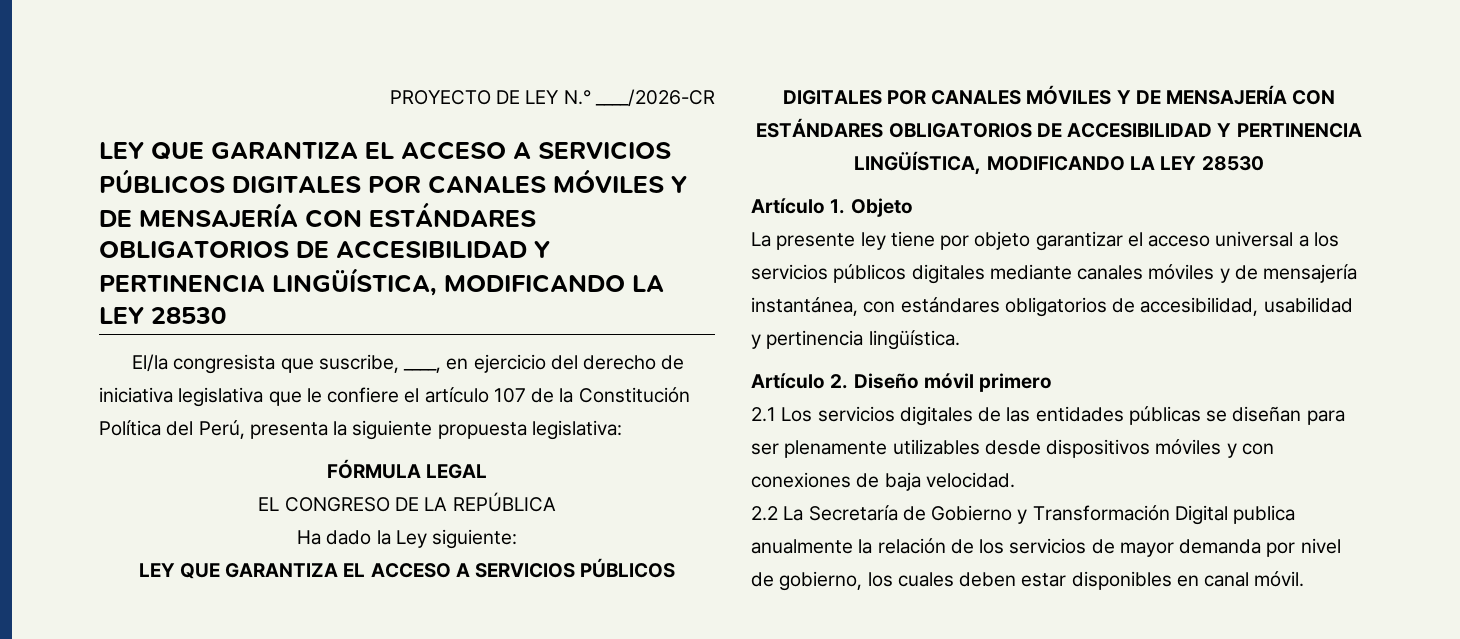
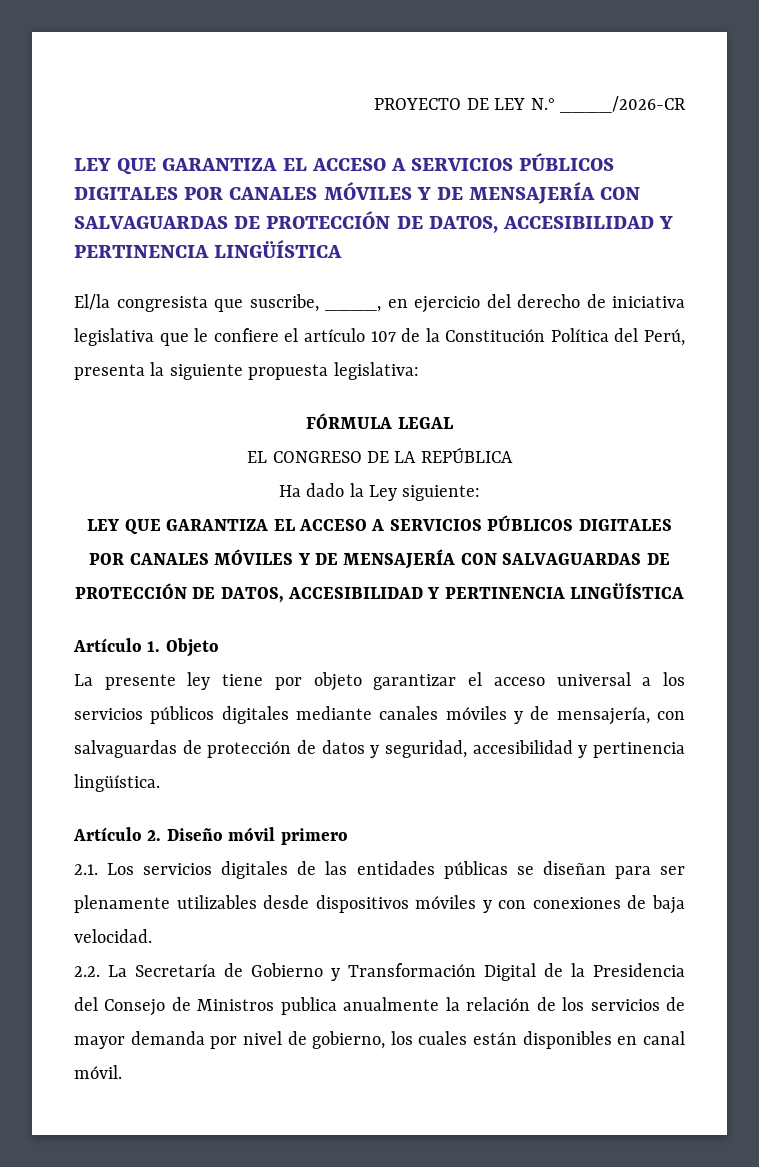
[369,202,536,227] [99,240,550,259] [99,268,664,296] [99,307,226,324] ESTÁNDARES OBLIGATORIOS DE ACCESIBILIDAD Y PERTINENCIA LINGÜÍSTICA, MODIFICANDO LA LEY 28530 -> [74,211,674,233] [74,240,343,258] SALVAGUARDAS DE PROTECCIÓN DE DATOS, ACCESIBILIDAD Y PERTINENCIA LINGÜÍSTICA
[756,118,1362,138] [854,151,1264,175] ESTÁNDARES OBLIGATORIOS DE ACCESIBILIDAD Y PERTINENCIA LINGÜÍSTICA, MODIFICANDO LA LEY 28530 -> [502,553,670,565] [74,583,685,603] SALVAGUARDAS DE PROTECCIÓN DE DATOS, ACCESIBILIDAD Y PERTINENCIA LINGÜÍSTICA
[1263,264,1358,283] [751,297,1353,317] mensajería instantánea, con estándares obligatorios de accesibilidad, usabilidad -> [556,707,685,725] [74,740,573,758] mensajería, con salvaguardas de protección de datos y seguridad, accesibilidad
[751,407,776,422] 2.1 -> [74,864,98,875] 2.1.
[751,506,778,521] 2.2 -> [74,966,100,977] 2.2.
(1228, 515) none -> [544,963,685,977] [74,997,275,1016] de la Presidencia del Consejo de Ministros
[959,572,1067,587] deben estar -> [473,1032,518,1045] están

